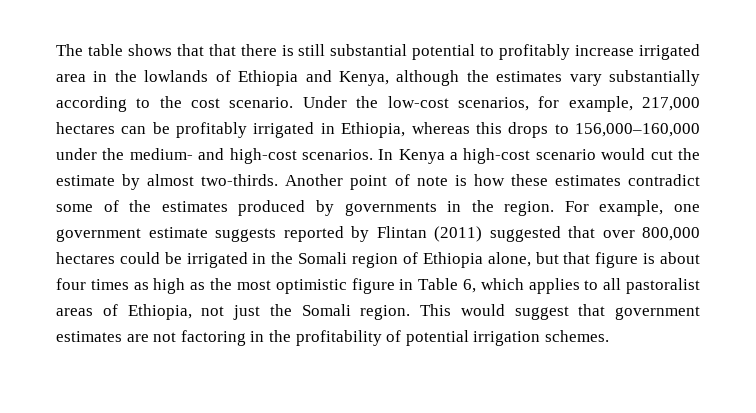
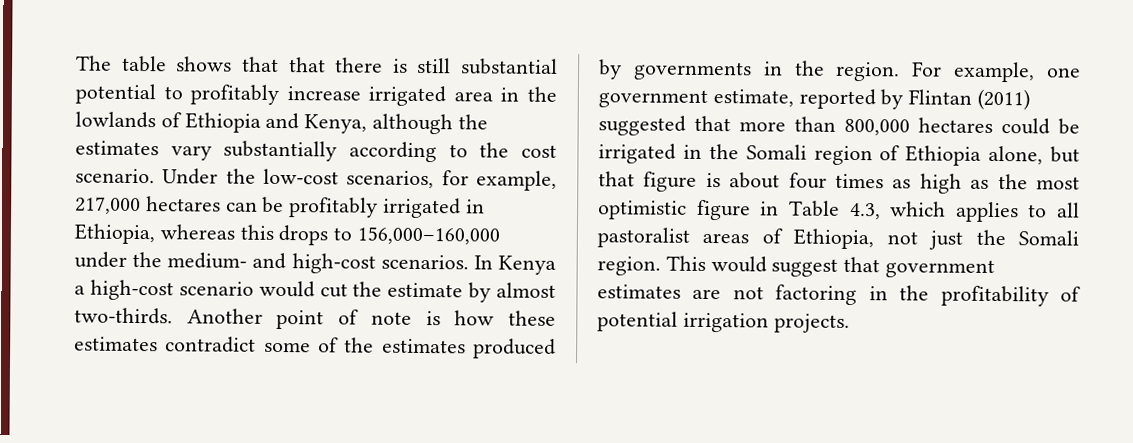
[148,227,276,242] estimate suggests -> [712,89,794,107] estimate,
[602,230,635,238] over -> [739,116,836,132] more than
[462,279,476,293] 6, -> [849,202,881,220] 4.3,
[544,330,609,342] schemes. -> [773,313,850,333] projects.

